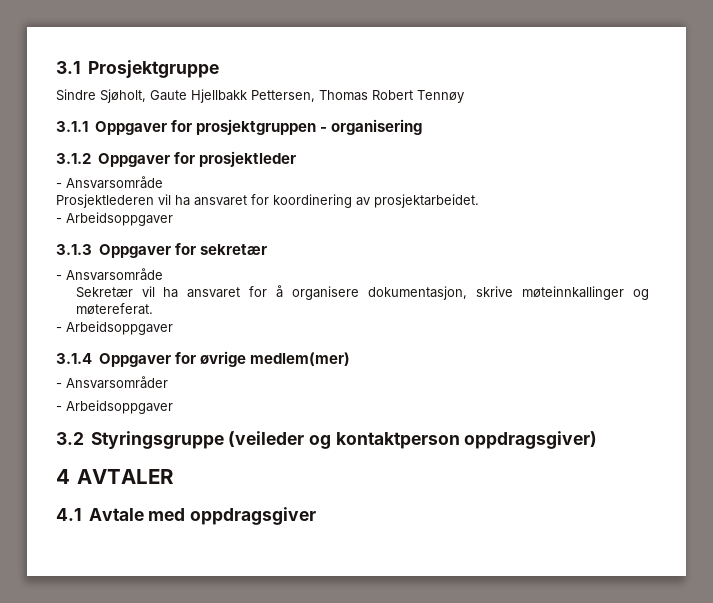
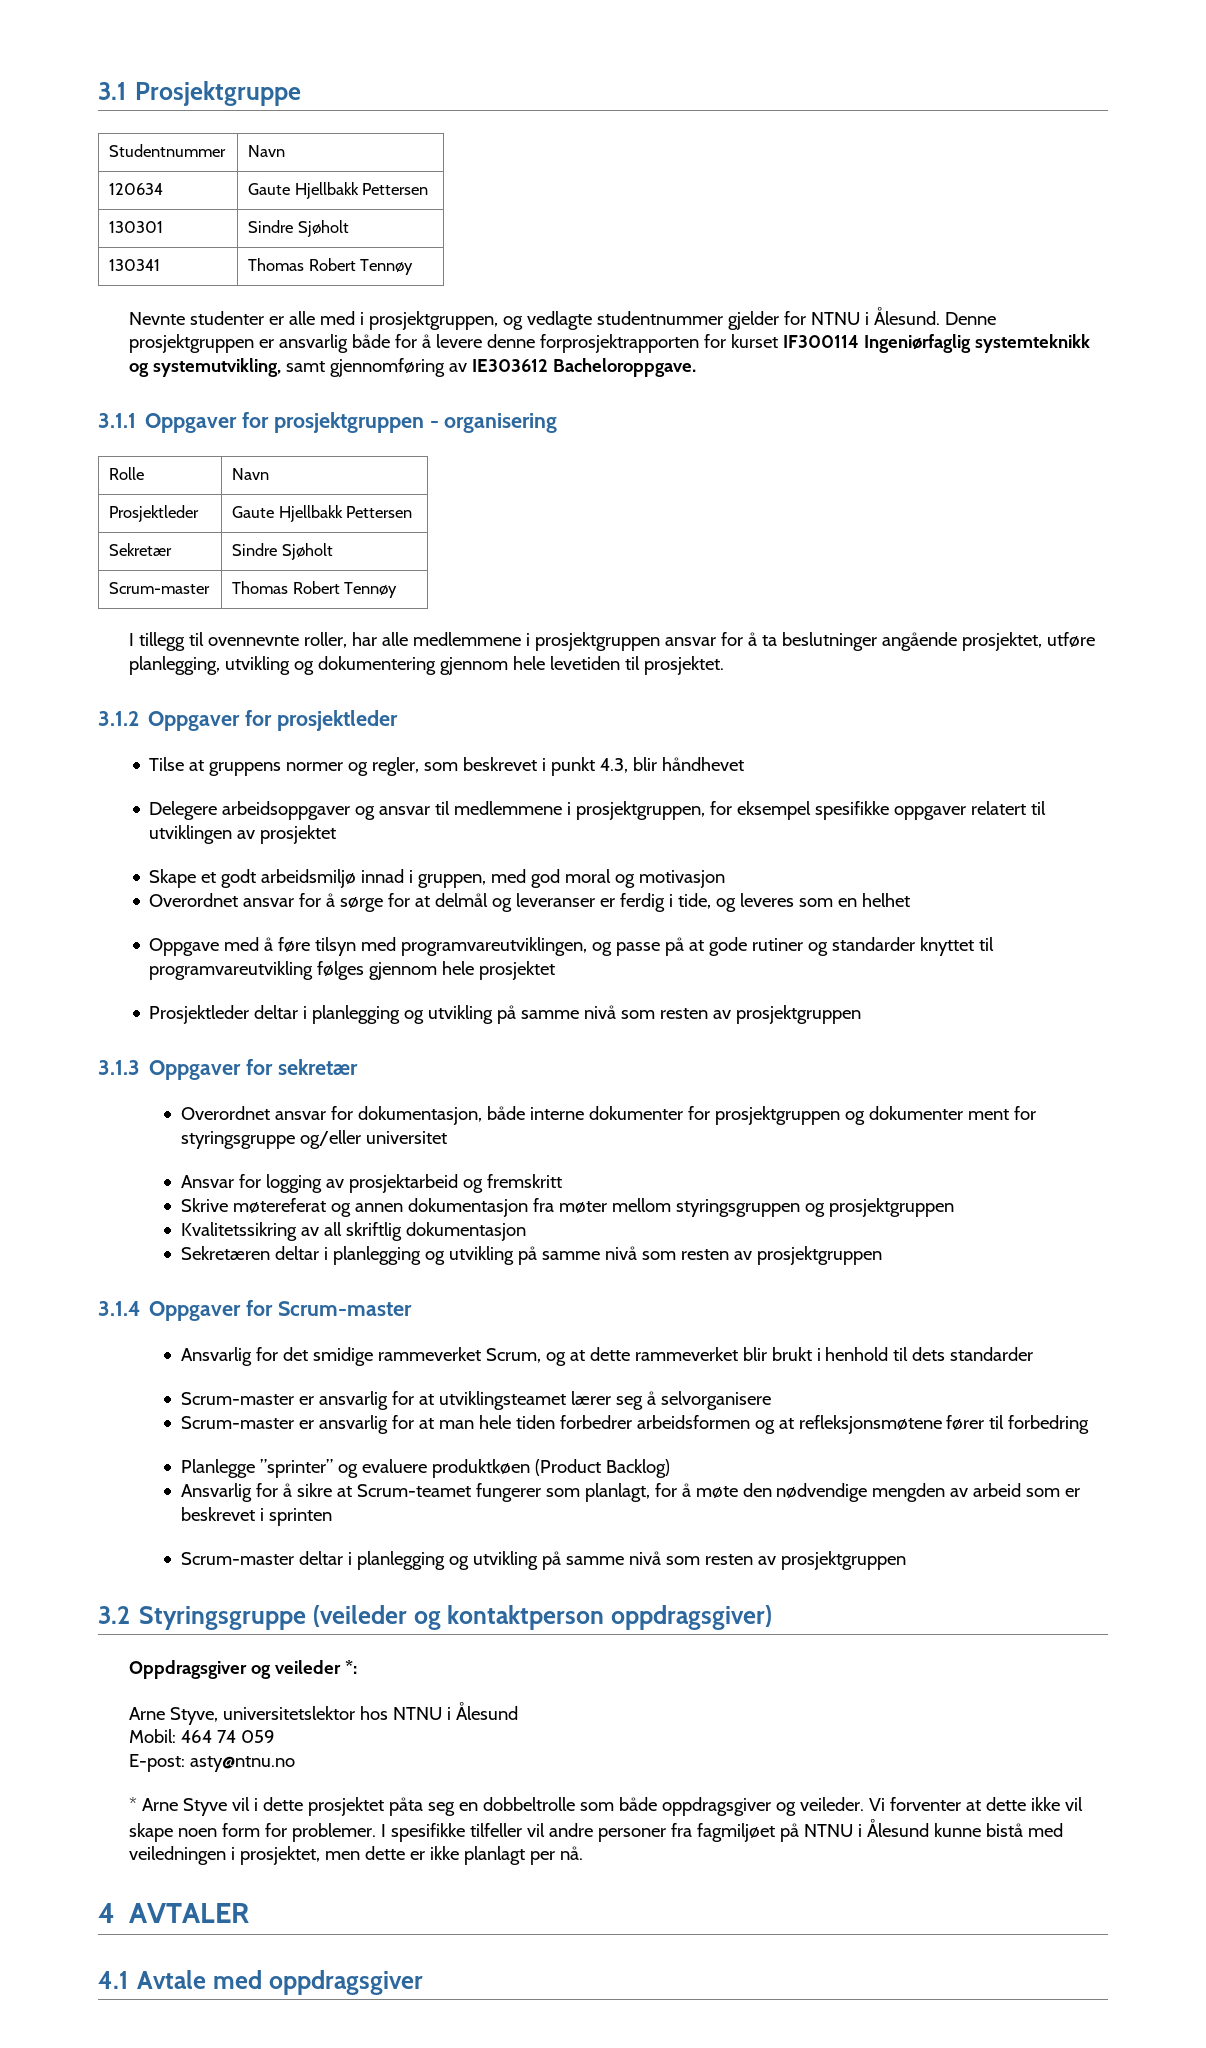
[56,89,464,103] // Sindre Sjøholt, Gaute Hjellbakk Pettersen, Thomas Robert Tennøy -> [109,144,227,157] [248,145,286,157] [109,183,164,195] [248,182,429,199] [109,221,164,233] [248,220,349,237] [109,259,161,271] [248,258,414,275] [129,307,997,330] [129,334,1091,353] [129,358,697,377] // Studentnummer | Navn // 120634 | Gaute Hjellbakk Pettersen // 130301 | Sindre Sjøholt // 130341 | Thomas Robert Tennøy // Nevnte studenter er alle med i prosjektgruppen, og vedlagte studentnummer gjelder for NTNU i Ålesund. Denne prosjektgruppen er ansvarlig både for å levere denne forprosjektrapporten for kurset IF300114 Ingeniørfaglig systemteknikk og systemutvikling, samt gjennomføring av IE303612 Bacheloroppgave.
[56,151,296,167] [56,176,163,189] [56,194,479,208] [56,212,173,226] [56,243,267,258] [56,268,163,281] [75,285,649,300] [75,303,153,315] [56,321,173,335] [56,351,350,367] [56,376,168,389] [56,400,173,414] // 3.1.2 Oppgaver for prosjektleder // - Ansvarsområde // Prosjektlederen vil ha ansvaret for koordinering av prosjektarbeidet. // - Arbeidsoppgaver // 3.1.3 Oppgaver for sekretær // - Ansvarsområde // Sekretær vil ha ansvaret for å organisere dokumentasjon, skrive møteinnkallinger og møtereferat. // - Arbeidsoppgaver // 3.1.4 Oppgaver for øvrige medlem(mer) // - Ansvarsområder // - Arbeidsoppgaver -> [109,467,145,480] [232,468,270,480] [109,505,200,522] [232,505,413,522] [109,543,173,556] [232,543,333,560] [109,582,211,594] [232,581,398,598] [129,632,1096,651] [129,656,725,675] [98,710,398,731] [149,757,745,776] [149,801,1047,820] [149,825,337,844] [149,869,726,888] [149,893,911,912] [149,937,995,956] [149,961,556,980] [149,1005,862,1024] [98,1059,358,1080] [180,1106,1036,1125] [180,1130,447,1149] [180,1174,562,1193] [180,1198,954,1217] [180,1222,526,1241] [180,1246,882,1265] [98,1300,412,1321] [180,1347,1034,1366] [180,1391,771,1410] [180,1415,1090,1434] [180,1459,670,1478] [180,1483,1081,1502] [180,1507,332,1526] [180,1551,906,1570] // Rolle | Navn // Prosjektleder | Gaute Hjellbakk Pettersen // Sekretær | Sindre Sjøholt // Scrum-master | Thomas Robert Tennøy // I tillegg til ovennevnte roller, har alle medlemmene i prosjektgruppen ansvar for å ta beslutninger angående prosjektet, utføre planlegging, utvikling og dokumentering gjennom hele levetiden til prosjektet. // 3.1.2 Oppgaver for prosjektleder // Tilse at gruppens normer og regler, som beskrevet i punkt 4.3, blir håndhevet // Delegere arbeidsoppgaver og ansvar til medlemmene i prosjektgruppen, for eksempel spesifikke oppgaver relatert til utviklingen av prosjektet // Skape et godt arbeidsmiljø innad i gruppen, med god moral og motivasjon // Overordnet ansvar for å sørge for at delmål og leveranser er ferdig i tide, og leveres som en helhet // Oppgave med å føre tilsyn med programvareutviklingen, og passe på at gode rutiner og standarder knyttet til programvareutvikling følges gjennom hele prosjektet // Prosjektleder deltar i planlegging og utvikling på samme nivå som resten av prosjektgruppen // 3.1.3 Oppgaver for sekretær // Overordnet ansvar for dokumentasjon, både interne dokumenter for prosjektgruppen og dokumenter ment for styringsgruppe og/eller universitet // Ansvar for logging av prosjektarbeid og fremskritt // Skrive møtereferat og annen dokumentasjon fra møter mellom styringsgruppen og prosjektgruppen // Kvalitetssikring av all skriftlig dokumentasjon // Sekretæren deltar i planlegging og utvikling på samme nivå som resten av prosjektgruppen // 3.1.4 Oppgaver for Scrum-master // Ansvarlig for det smidige rammeverket Scrum, og at dette rammeverket blir brukt i henhold til dets standarder // Scrum-master er ansvarlig for at utviklingsteamet lærer seg å selvorganisere // Scrum-master er ansvarlig for at man hele tiden forbedrer arbeidsformen og at refleksjonsmøtene fører til forbedring // Planlegge ”sprinter” og evaluere produktkøen (Product Backlog) // Ansvarlig for å sikre at Scrum-teamet fungerer som planlagt, for å møte den nødvendige mengden av arbeid som er beskrevet i sprinten // Scrum-master deltar i planlegging og utvikling på samme nivå som resten av prosjektgruppen
(598, 440) none -> [129,1660,358,1679] [129,1702,519,1725] [129,1729,276,1743] [129,1754,296,1772] [129,1797,1083,1816] [129,1819,1064,1842] [129,1846,584,1865] // Oppdragsgiver og veileder *: // Arne Styve, universitetslektor hos NTNU i Ålesund // Mobil: 464 74 059 // E-post: asty@ntnu.no // * Arne Styve vil i dette prosjektet påta seg en dobbeltrolle som både oppdragsgiver og veileder. Vi forventer at dette ikke vil skape noen form for problemer. I spesifikke tilfeller vil andre personer fra fagmiljøet på NTNU i Ålesund kunne bistå med veiledningen i prosjektet, men dette er ikke planlagt per nå.

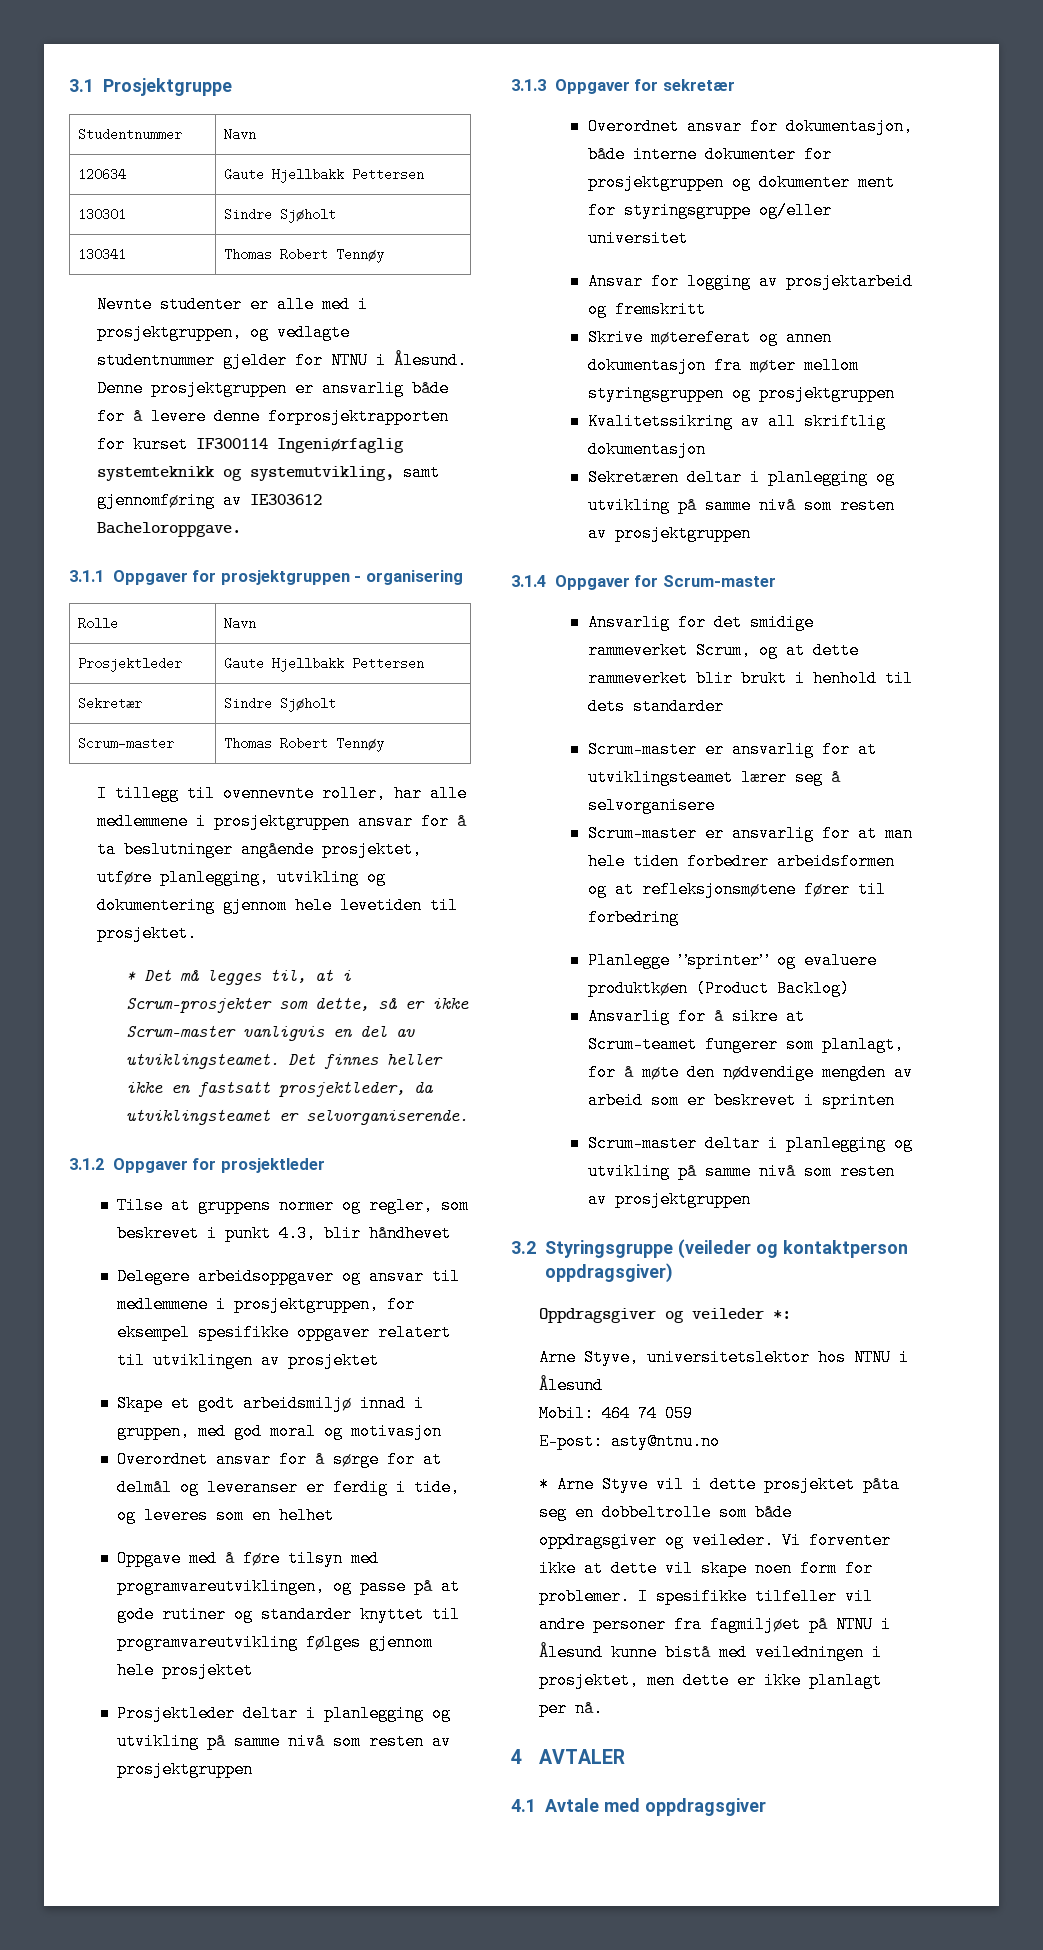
(725, 665) none -> [125,969,351,985] [125,997,469,1013] [125,1025,415,1041] [125,1053,443,1069] [125,1081,433,1097] [125,1109,468,1125] // * Det må legges til, at i Scrum-prosjekter som dette, så er ikke Scrum-master vanligvis en del av utviklingsteamet. Det finnes heller ikke en fastsatt prosjektleder, da utviklingsteamet er selvorganiserende.
[966,1797,1061,1811] at dette ikke -> [539,1560,658,1577] ikke at dette

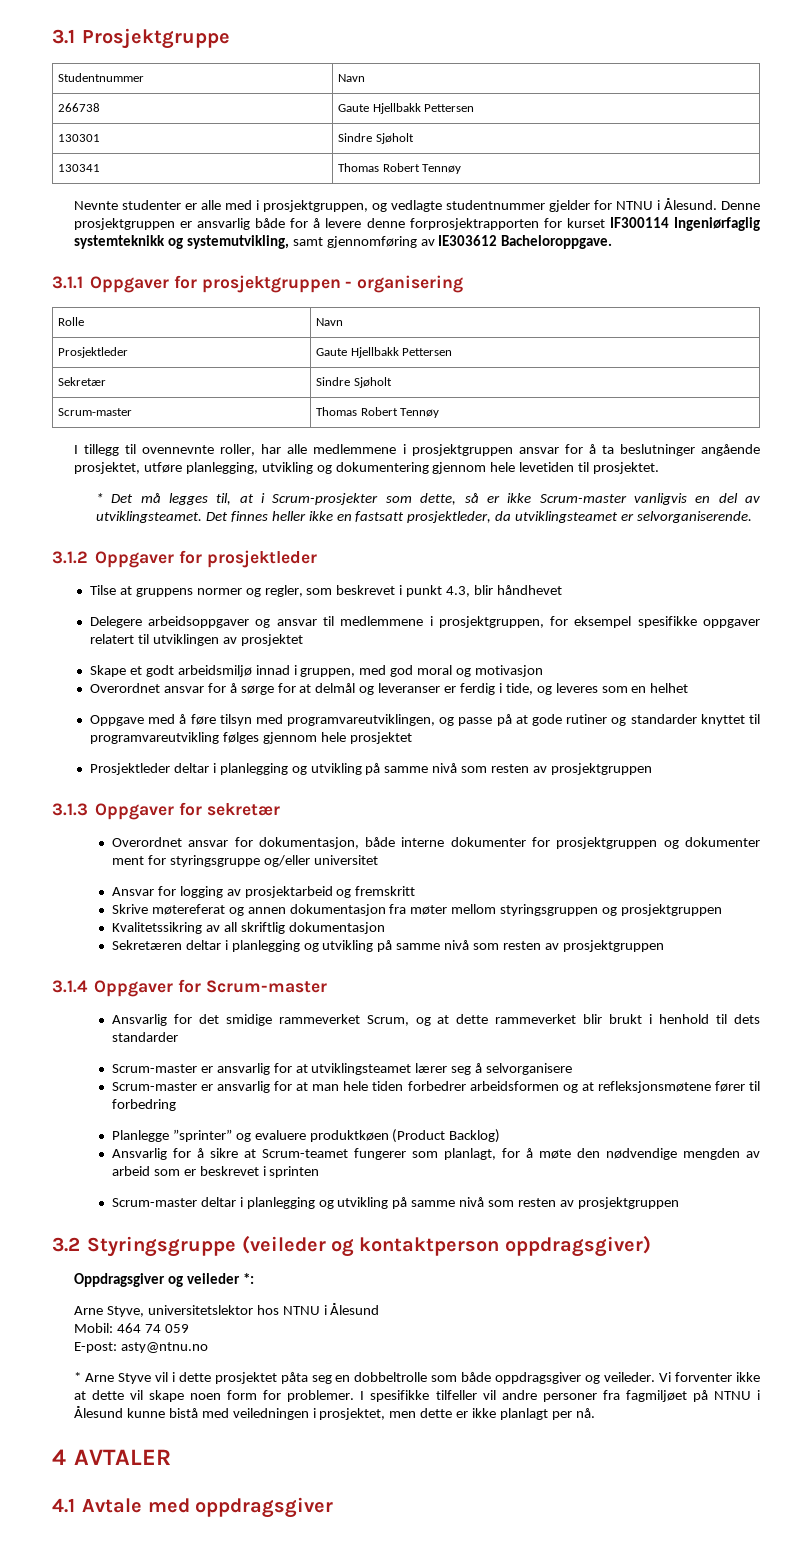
[78,168,127,181] 120634 -> [58,103,101,112] 266738

